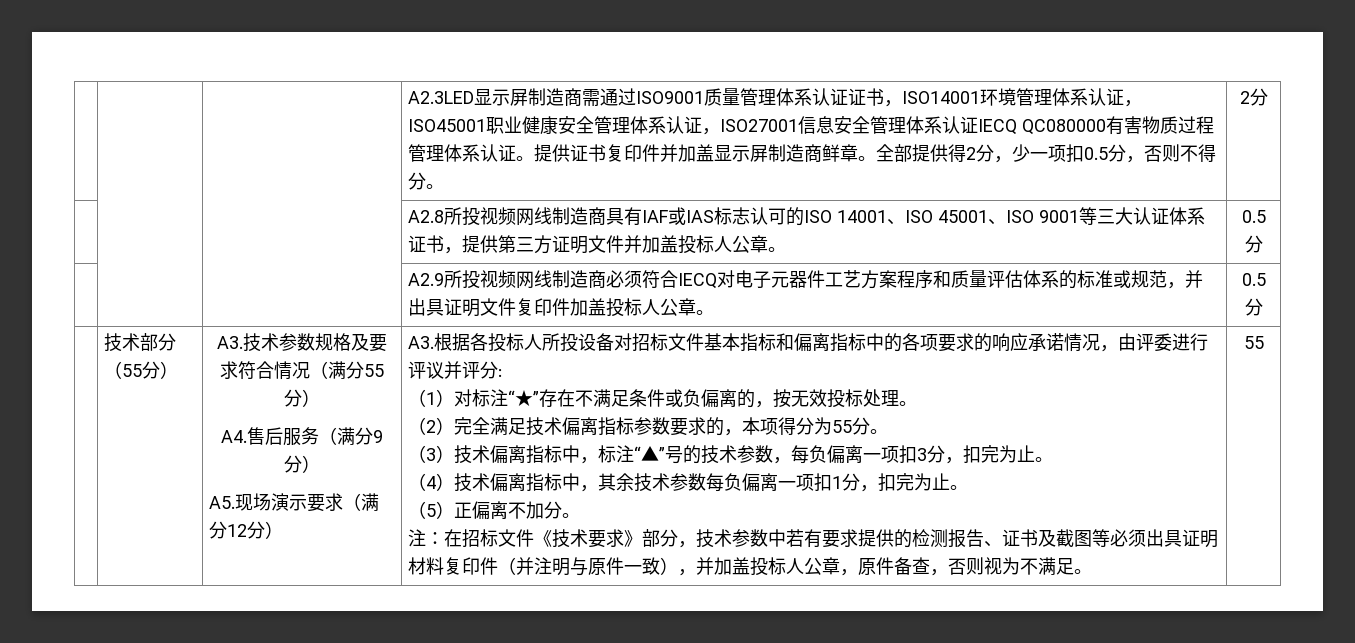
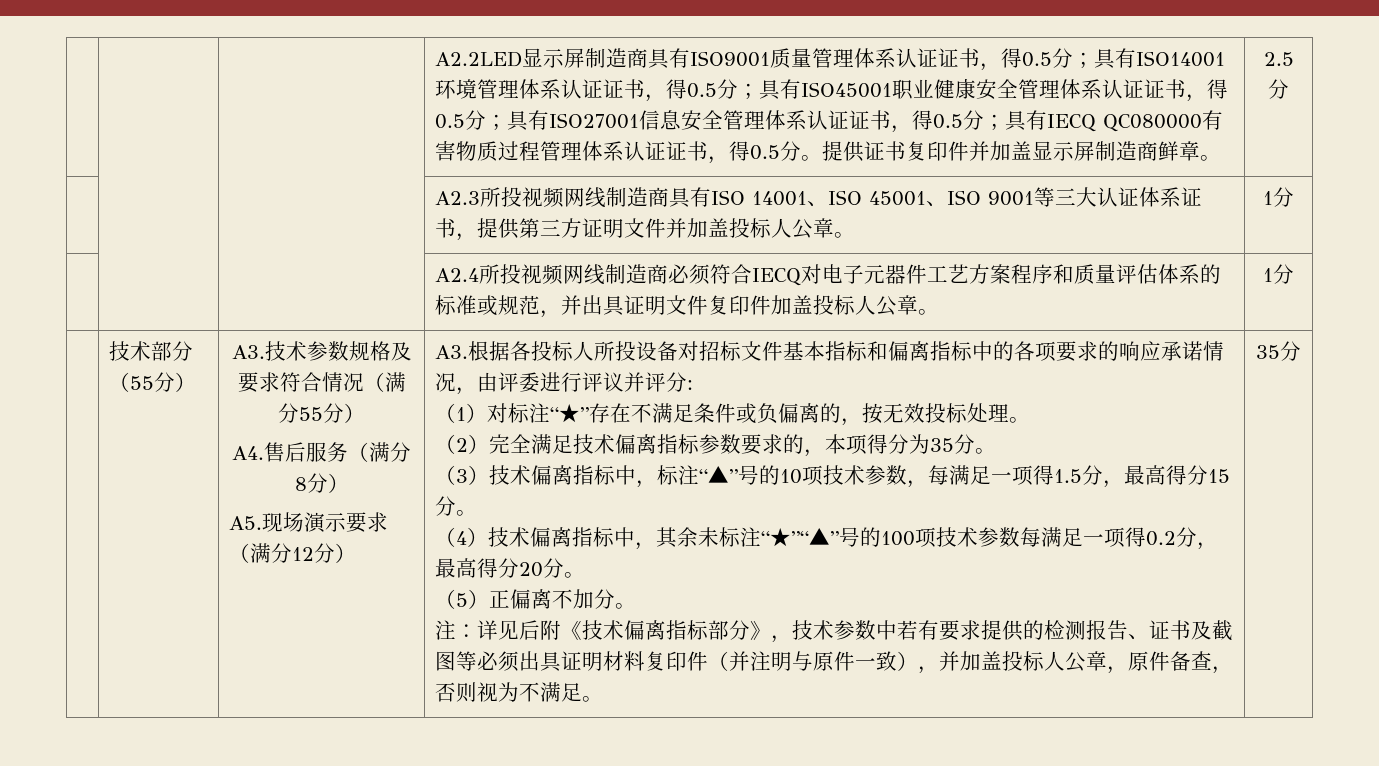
[408,88,637,106] | | | A2.3LED显示屏制造商需通过 -> [435,48,691,69] | | | A2.2LED显示屏制造商具有
(903, 103) none -> [1001,48,1137,69] 得0.5分；具有
[1124,100,1143,107] ， -> [603,79,802,102] 证书，得0.5分；具有
[702,128,721,135] ， -> [1144,79,1229,102] [435,110,550,131] 证书，得0.5分；具有
(979, 125) none -> [849,110,1048,133] 证书，得0.5分；具有
(517, 153) none -> [666,141,802,164] 证书，得0.5分
[876,144,1217,163] [408,172,445,190] [1239,88,1268,106] [408,210,445,223] 全部提供得2分，少一项扣0.5分，否则不得分。 | 2分 // | | | A2.8 -> [1263,52,1294,66] [1268,79,1289,99] [435,191,481,205] | 2.5分 // | | | A2.3
[642,207,805,226] IAF或IAS标志认可的 -> (712, 197) none
[1241,210,1266,223] [1244,235,1263,253] [408,273,445,286] 0.5分 // | | | A2.9 -> [1263,187,1294,207] [435,268,480,282] 1分 // | | | A2.4
[1241,273,1266,286] 0.5 -> [1263,268,1273,282] 1
[373,430,383,443] 9 -> [294,477,307,491] 8
[832,420,853,433] 55 -> [930,438,955,452] 35
(702, 454) none -> [780,465,824,486] 10项
[809,445,1036,464] 负偏离一项扣3分，扣完为止 -> [949,465,1231,488] [435,496,457,516] 满足一项得1.5分，最高得分15分
[634,473,951,492] 技术参数每负偏离一项扣1分，扣完为止 -> [698,527,1219,550] [435,558,565,578] 未标注“★”“▲”号的100项技术参数每满足一项得0.2分，最高得分20分
[444,529,679,548] 在招标文件《技术要求》部分 -> [477,620,772,640] 详见后附《技术偏离指标部分》
[1243,336,1264,349] 55 -> [1256,341,1301,361] 35分

